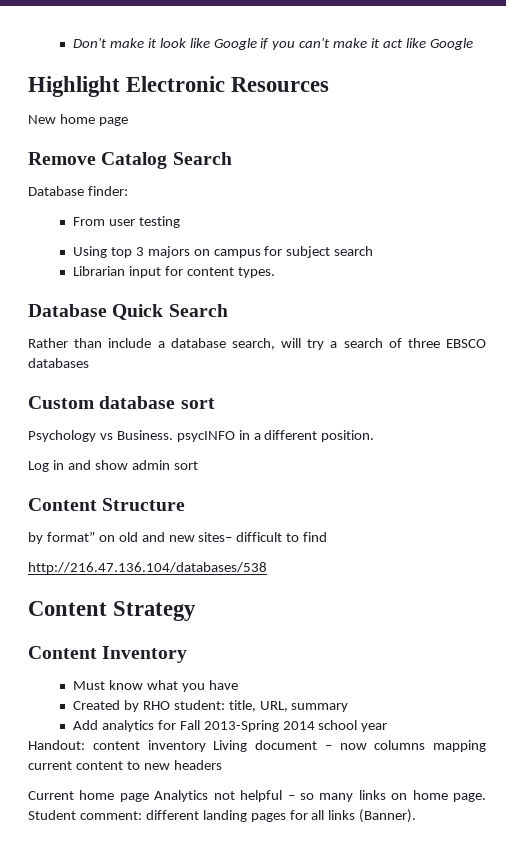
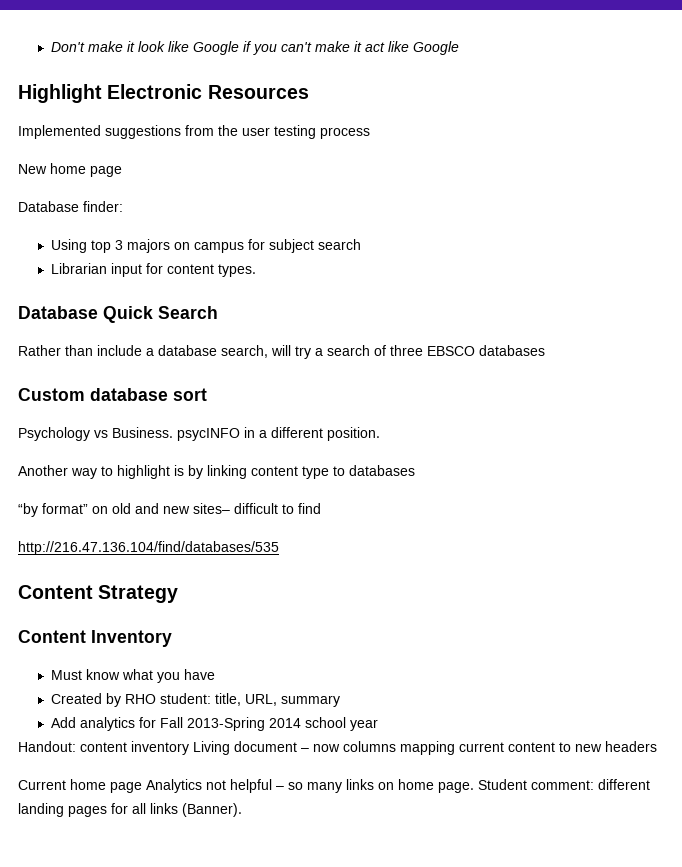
(330, 84) none -> [18,125,370,139] // Implemented suggestions from the user testing process
[28,152,232,169] // Remove Catalog Search -> (122, 171) none
[72,216,180,228] // From user testing -> (123, 206) none
[28,460,198,472] [28,498,186,511] [28,532,43,544] Log in and show admin sort // Content Structure // by -> [18,465,415,479] [18,503,38,517] Another way to highlight is by linking content type to databases // “by
[28,562,267,574] http://216.47.136.104/databases/538 -> [18,541,279,555] http://216.47.136.104/find/databases/535

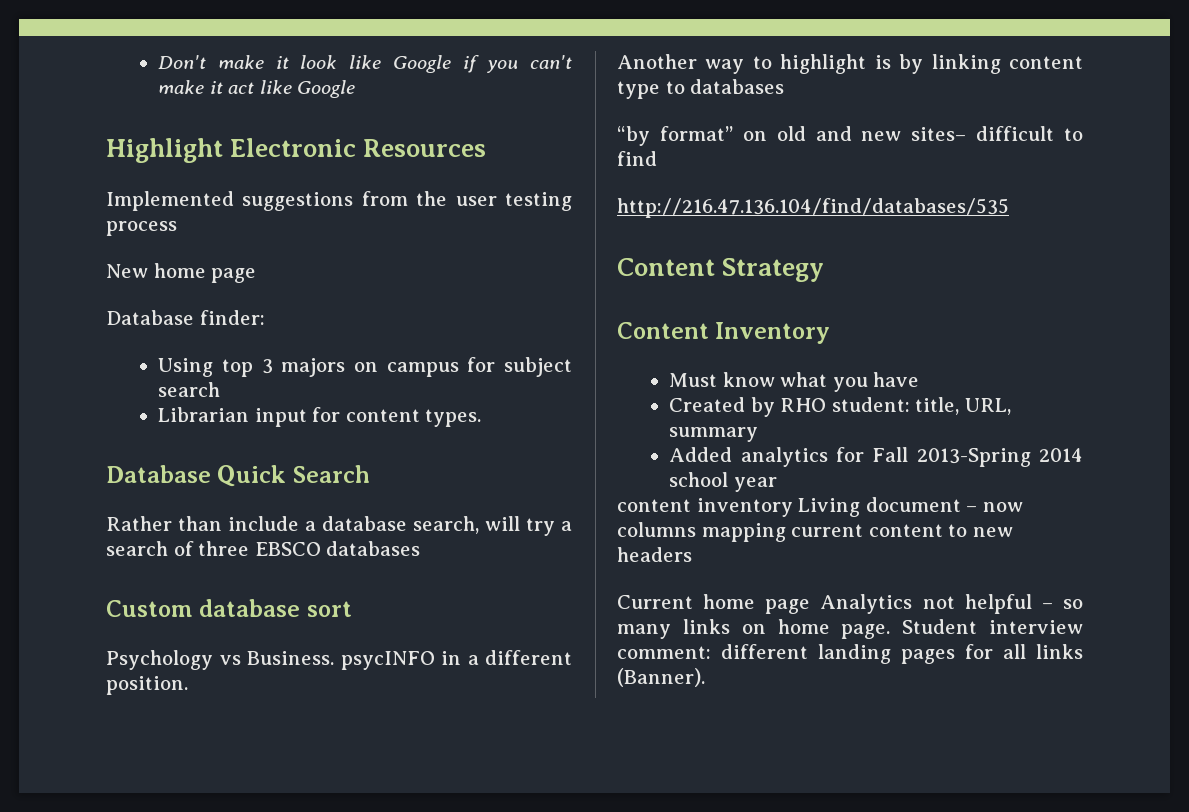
[50,717,76,728] Add -> [669,447,733,462] Added
[18,741,76,752] Handout: -> (777, 484) none
(527, 784) none -> [989,620,1083,634] interview

